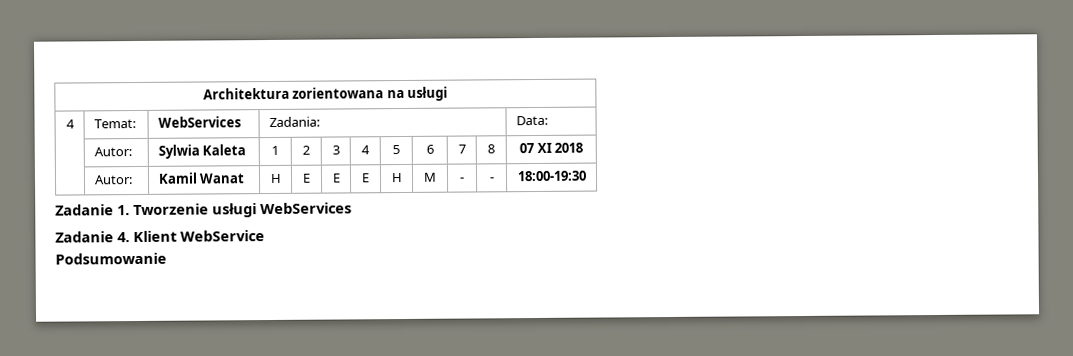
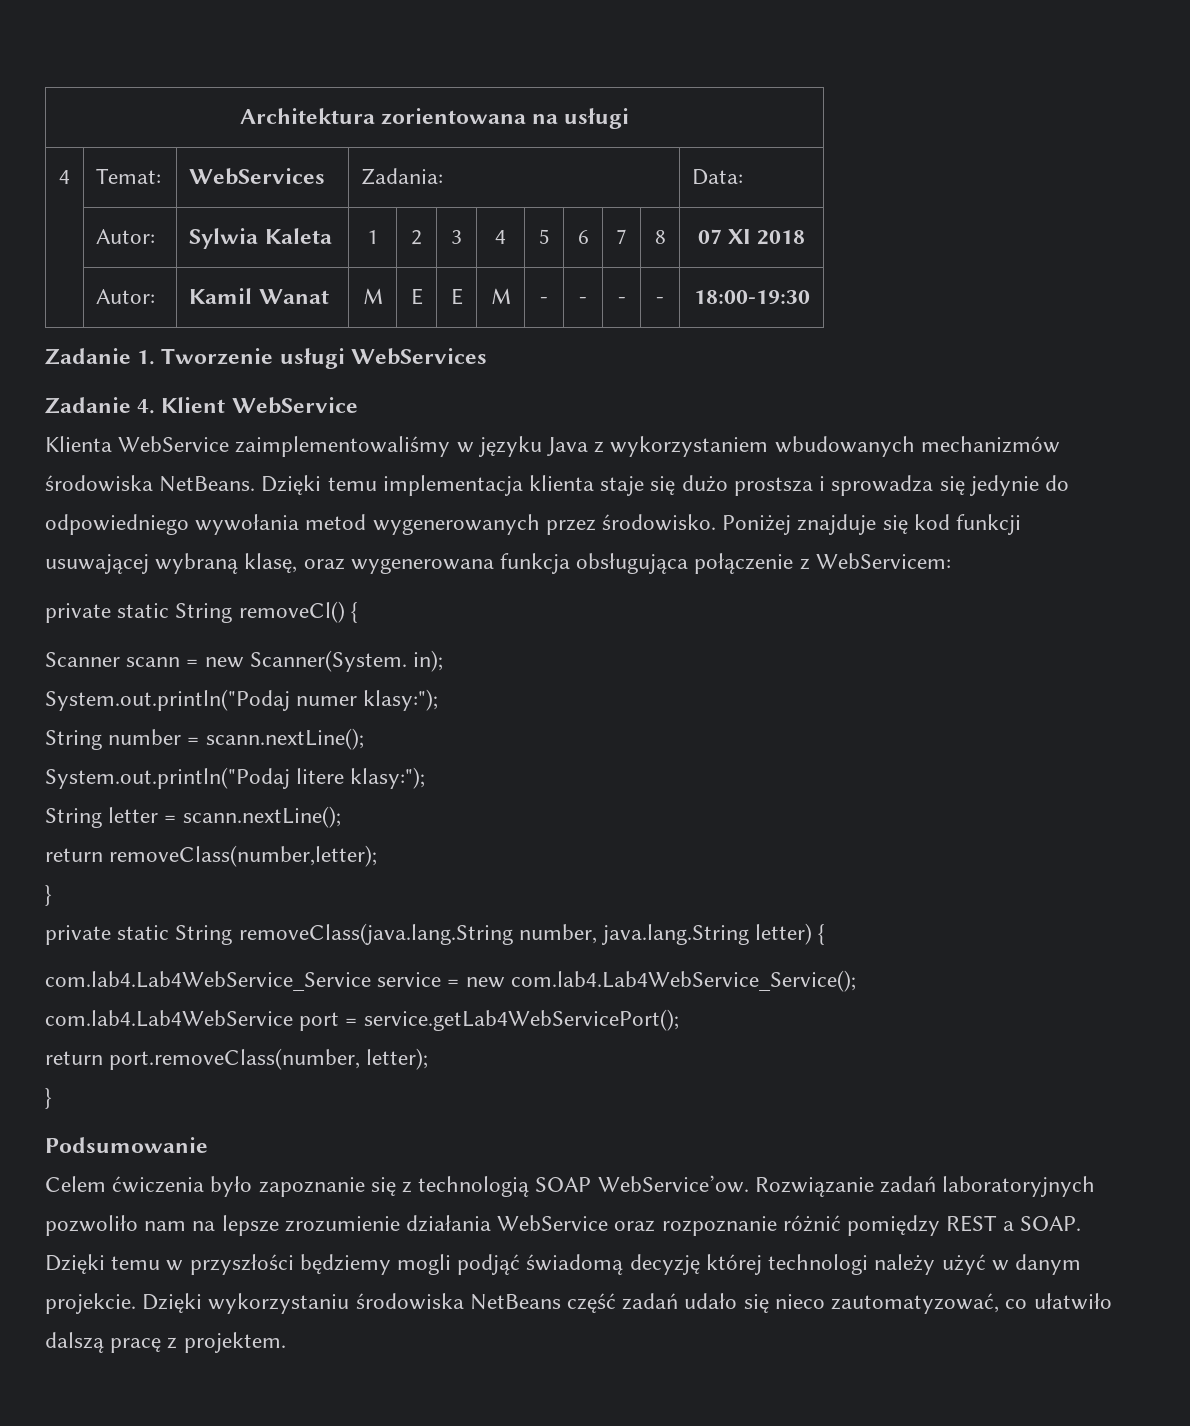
[269,173,282,183] [302,173,311,183] [331,173,341,183] [361,173,370,183] [390,173,403,183] [423,172,437,182] H | E | E | E | H | M -> [362,288,383,304] [410,288,423,305] [450,288,463,305] [490,288,511,304] [540,297,548,304] [579,297,587,304] M | E | E | M | - | -
[55,252,167,265] Podsumowanie -> [45,436,1060,457] [45,475,1069,496] [45,514,1022,535] [45,553,951,574] [45,601,358,623] [45,650,444,672] [45,689,439,711] [45,728,364,750] [45,767,426,789] [45,806,341,828] [45,845,378,867] [45,885,52,906] [45,923,826,945] [45,970,856,992] [45,1009,679,1031] [45,1048,429,1070] [45,1088,52,1109] [45,1137,208,1153] [45,1175,1096,1197] [45,1215,1081,1236] [45,1254,1081,1275] [45,1293,1112,1314] [45,1332,286,1353] Klienta WebService zaimplementowaliśmy w języku Java z wykorzystaniem wbudowanych mechanizmów środowiska NetBeans. Dzięki temu implementacja klienta staje się dużo prostsza i sprowadza się jedynie do odpowiedniego wywołania metod wygenerowanych przez środowisko. Poniżej znajduje się kod funkcji usuwającej wybraną klasę, oraz wygenerowana funkcja obsługująca połączenie z WebServicem: // private static String removeCl() { // Scanner scann = new Scanner(System. in); // System.out.println("Podaj numer klasy:"); // String number = scann.nextLine(); // System.out.println("Podaj litere klasy:"); // String letter = scann.nextLine(); // return removeClass(number,letter); // } // private static String removeClass(java.lang.String number, java.lang.String letter) { // com.lab4.Lab4WebService_Service service = new com.lab4.Lab4WebService_Service(); // com.lab4.Lab4WebService port = service.getLab4WebServicePort(); // return port.removeClass(number, letter); // } // Podsumowanie // Celem ćwiczenia było zapoznanie się z technologią SOAP WebService’ow. Rozwiązanie zadań laboratoryjnych pozwoliło nam na lepsze zrozumienie działania WebService oraz rozpoznanie różnić pomiędzy REST a SOAP. Dzięki temu w przyszłości będziemy mogli podjąć świadomą decyzję której technologi należy użyć w danym projekcie. Dzięki wykorzystaniu środowiska NetBeans część zadań udało się nieco zautomatyzować, co ułatwiło dalszą pracę z projektem.

